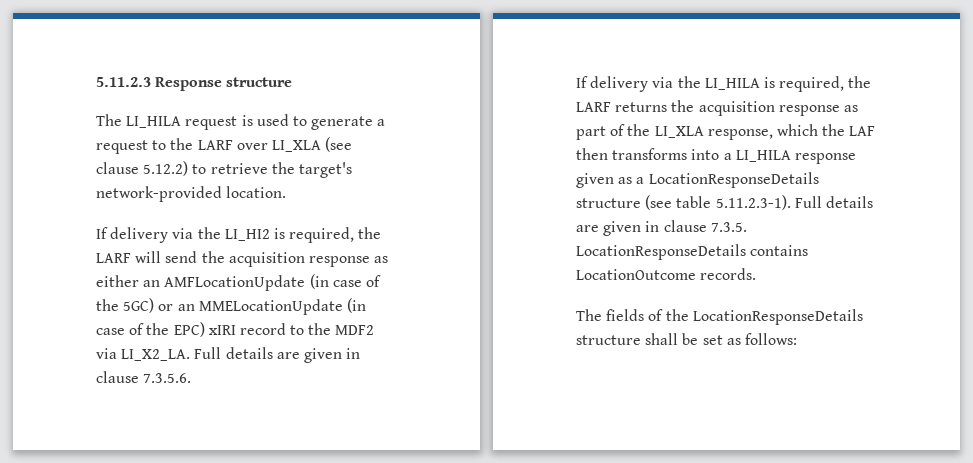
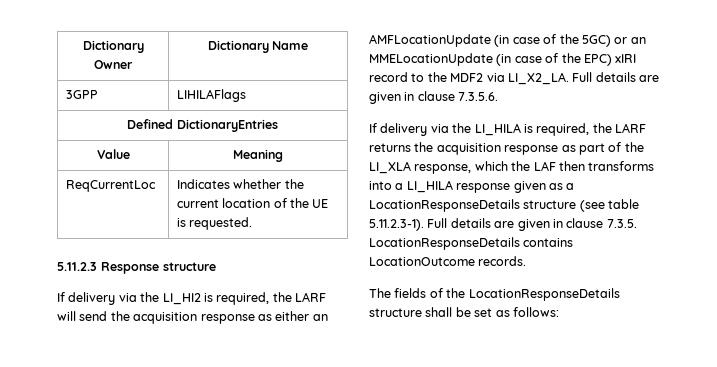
[96,77,293,91] [96,114,386,130] [96,137,353,154] [96,161,352,178] [96,186,287,202] 5.11.2.3 Response structure // The LI_HILA request is used to generate a request to the LARF over LI_XLA (see clause 5.12.2) to retrieve the target's network-provided location. -> [82,40,144,53] [94,60,133,69] [207,40,309,53] [65,90,98,99] [176,89,246,102] [127,119,278,132] [96,149,130,159] [232,149,283,162] [65,180,156,192] [176,179,304,189] [176,198,329,208] [176,217,253,230] [57,262,216,274] Dictionary Owner | Dictionary Name // 3GPP | LIHILAFlags // Defined DictionaryEntries // Value | Meaning // ReqCurrentLoc | Indicates whether the current location of the UE is requested. // 5.11.2.3 Response structure

